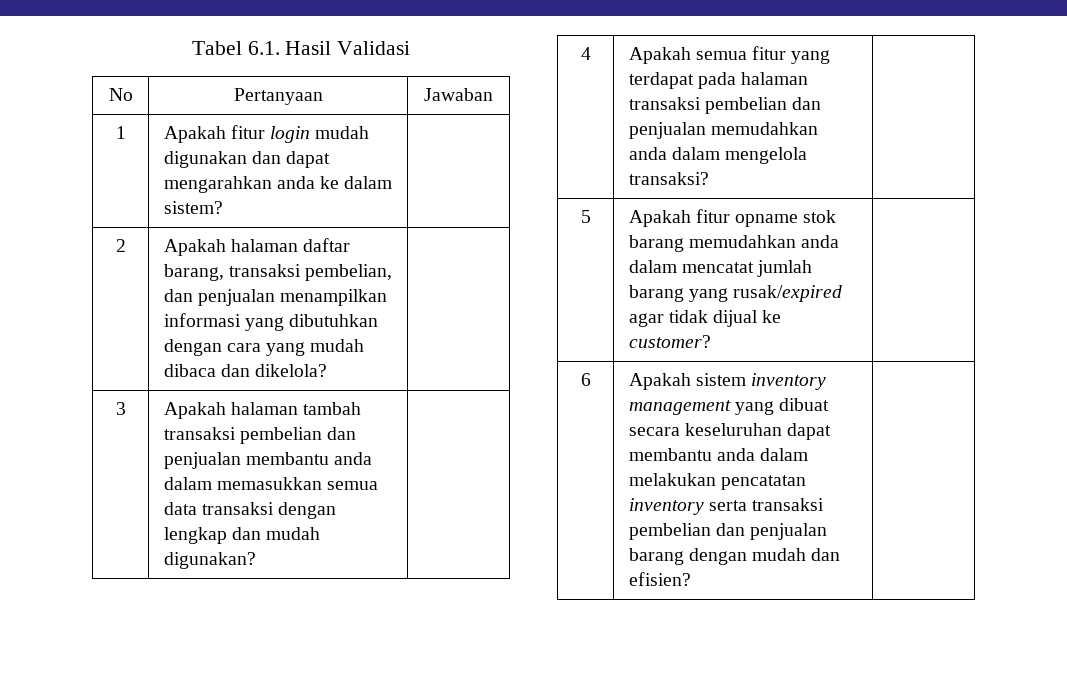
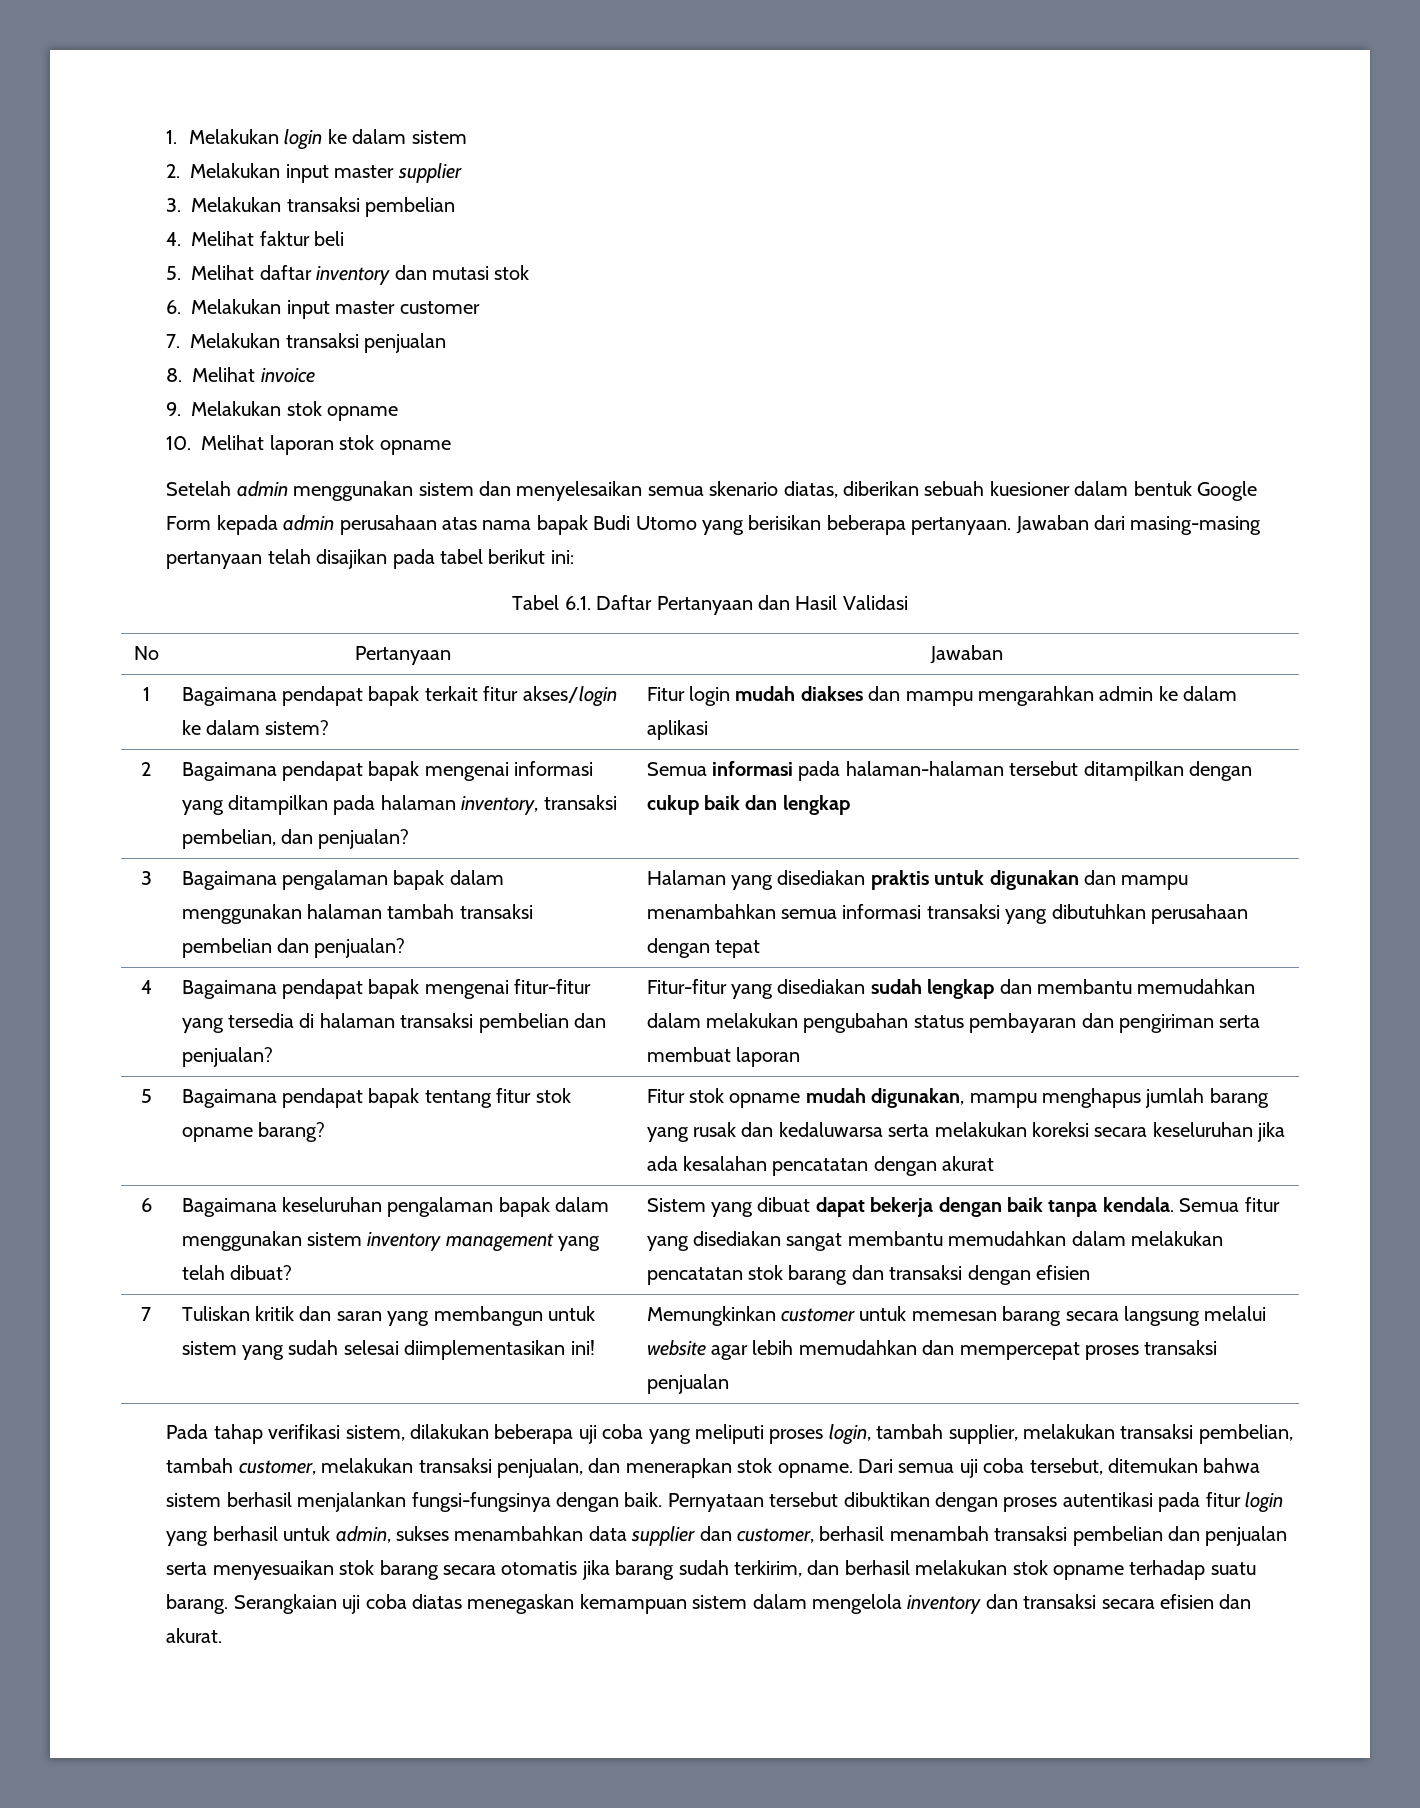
[191,41,280,55] Tabel 6.1. -> [166,129,467,150] [166,163,462,183] [166,197,456,217] [166,231,345,246] [166,265,530,285] [166,299,480,319] [166,333,447,353] [166,367,315,383] [166,401,399,421] [166,435,451,455] [166,481,1257,501] [166,515,1262,535] [166,549,574,569] [512,595,790,615] 1. Melakukan login ke dalam sistem // 2. Melakukan input master supplier // 3. Melakukan transaksi pembelian // 4. Melihat faktur beli // 5. Melihat daftar inventory dan mutasi stok // 6. Melakukan input master customer // 7. Melakukan transaksi penjualan // 8. Melihat invoice // 9. Melakukan stok opname // 10. Melihat laporan stok opname // Setelah admin menggunakan sistem dan menyelesaikan semua skenario diatas, diberikan sebuah kuesioner dalam bentuk Google Form kepada admin perusahaan atas nama bapak Budi Utomo yang berisikan beberapa pertanyaan. Jawaban dari masing-masing pertanyaan telah disajikan pada tabel berikut ini: // Tabel 6.1. Daftar Pertanyaan dan
[163,125,370,143] [163,151,331,168] [163,176,393,193] [163,201,223,214] [115,239,126,252] [163,238,351,256] [163,264,393,281] [163,289,388,306] [163,313,379,331] [163,339,365,356] [163,364,328,377] [115,402,126,415] [163,402,226,419] Apakah fitur login mudah digunakan dan dapat mengarahkan anda ke dalam sistem? | // 2 | Apakah halaman daftar barang, transaksi pembelian, dan penjualan menampilkan informasi yang dibutuhkan dengan cara yang mudah dibaca dan dikelola? | // 3 | Apakah -> [181,686,617,707] [181,720,330,735] [646,686,1238,706] [646,720,708,740] [141,762,151,776] [181,761,594,781] [181,795,617,815] [181,829,410,849] [646,761,1253,781] [646,795,850,815] [140,871,152,885] [181,870,504,890] [181,904,302,924] Bagaimana pendapat bapak terkait fitur akses/login ke dalam sistem? | Fitur login mudah diakses dan mampu mengarahkan admin ke dalam aplikasi // 2 | Bagaimana pendapat bapak mengenai informasi yang ditampilkan pada halaman inventory, transaksi pembelian, dan penjualan? | Semua informasi pada halaman-halaman tersebut ditampilkan dengan cukup baik dan lengkap // 3 | Bagaimana pengalaman bapak dalam menggunakan
[163,452,373,469] [163,477,379,490] [163,502,337,519] [163,527,321,544] [163,552,256,569] [580,47,591,60] [628,46,831,64] [628,72,809,89] [628,97,822,114] [628,122,818,139] [628,147,808,164] [628,172,709,185] [580,210,591,223] [628,209,837,227] [628,235,840,252] [628,260,813,277] [628,285,843,302] [628,310,782,327] [628,335,711,348] [580,373,591,386] [628,373,827,390] [628,398,830,415] [628,423,832,440] [628,448,809,461] [628,473,806,490] [628,498,825,515] [628,523,828,540] [628,548,841,565] [628,572,691,586] penjualan membantu anda dalam memasukkan semua data transaksi dengan lengkap dan mudah digunakan? | // 4 | Apakah semua fitur yang terdapat pada halaman transaksi pembelian dan penjualan memudahkan anda dalam mengelola transaksi? | // 5 | Apakah fitur opname stok barang memudahkan anda dalam mencatat jumlah barang yang rusak/expired agar tidak dijual ke customer? | // 6 | Apakah sistem inventory management yang dibuat secara keseluruhan dapat membantu anda dalam melakukan pencatatan inventory serta transaksi pembelian dan penjualan barang dengan mudah dan efisien? | -> [314,938,406,958] [646,870,1189,890] [646,904,1249,924] [646,938,761,958] [140,980,152,994] [181,979,592,999] [181,1013,607,1033] [181,1047,273,1067] [646,979,1256,999] [646,1013,1261,1033] [646,1047,801,1067] [140,1089,152,1103] [181,1088,571,1108] [181,1122,326,1142] [646,1088,1269,1108] [646,1122,1286,1142] [646,1156,995,1176] [140,1198,152,1212] [181,1197,610,1217] [181,1231,601,1252] [181,1265,293,1280] [646,1197,1280,1217] [646,1231,1224,1251] [646,1265,1091,1285] [141,1307,151,1321] [181,1306,595,1326] [181,1340,595,1360] [646,1306,1267,1326] [646,1340,1218,1360] [646,1374,729,1394] [166,1424,1293,1445] [166,1458,1261,1478] [166,1492,1283,1513] [166,1526,1288,1546] [166,1560,1256,1580] [166,1594,1252,1614] [166,1628,223,1643] penjualan? | Halaman yang disediakan praktis untuk digunakan dan mampu menambahkan semua informasi transaksi yang dibutuhkan perusahaan dengan tepat // 4 | Bagaimana pendapat bapak mengenai fitur-fitur yang tersedia di halaman transaksi pembelian dan penjualan? | Fitur-fitur yang disediakan sudah lengkap dan membantu memudahkan dalam melakukan pengubahan status pembayaran dan pengiriman serta membuat laporan // 5 | Bagaimana pendapat bapak tentang fitur stok opname barang? | Fitur stok opname mudah digunakan, mampu menghapus jumlah barang yang rusak dan kedaluwarsa serta melakukan koreksi secara keseluruhan jika ada kesalahan pencatatan dengan akurat // 6 | Bagaimana keseluruhan pengalaman bapak dalam menggunakan sistem inventory management yang telah dibuat? | Sistem yang dibuat dapat bekerja dengan baik tanpa kendala. Semua fitur yang disediakan sangat membantu memudahkan dalam melakukan pencatatan stok barang dan transaksi dengan efisien // 7 | Tuliskan kritik dan saran yang membangun untuk sistem yang sudah selesai diimplementasikan ini! | Memungkinkan customer untuk memesan barang secara langsung melalui website agar lebih memudahkan dan mempercepat proses transaksi penjualan // Pada tahap verifikasi sistem, dilakukan beberapa uji coba yang meliputi proses login, tambah supplier, melakukan transaksi pembelian, tambah customer, melakukan transaksi penjualan, dan menerapkan stok opname. Dari semua uji coba tersebut, ditemukan bahwa sistem berhasil menjalankan fungsi-fungsinya dengan baik. Pernyataan tersebut dibuktikan dengan proses autentikasi pada fitur login yang berhasil untuk admin, sukses menambahkan data supplier dan customer, berhasil menambah transaksi pembelian dan penjualan serta menyesuaikan stok barang secara otomatis jika barang sudah terkirim, dan berhasil melakukan stok opname terhadap suatu barang. Serangkaian uji coba diatas menegaskan kemampuan sistem dalam mengelola inventory dan transaksi secara efisien dan akurat.

